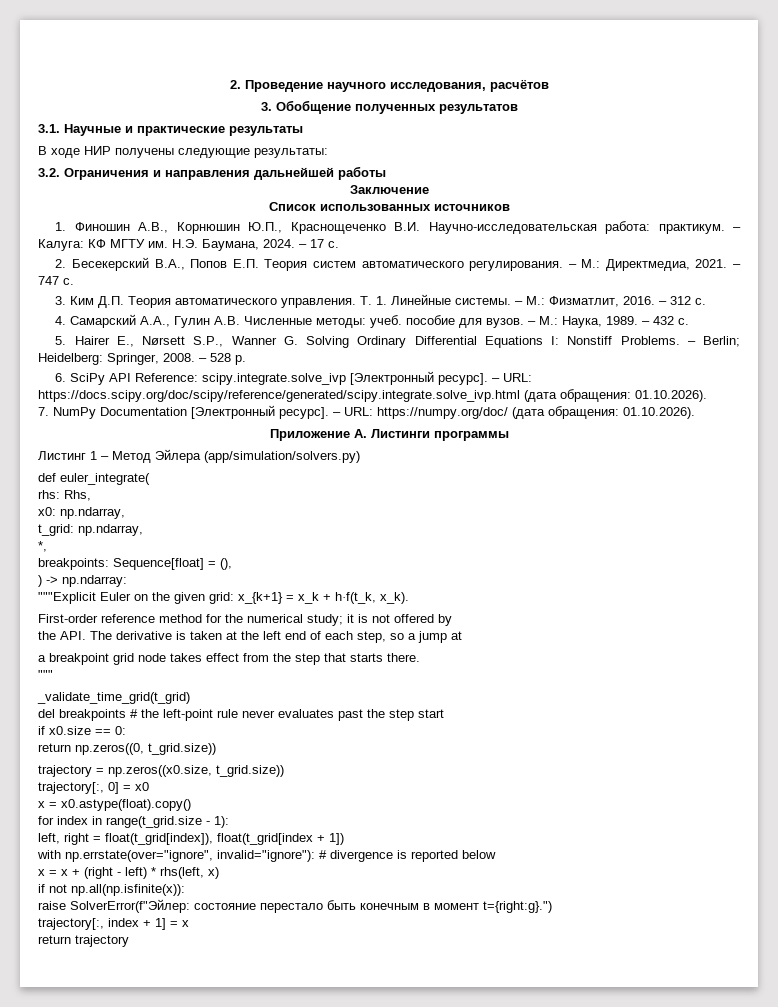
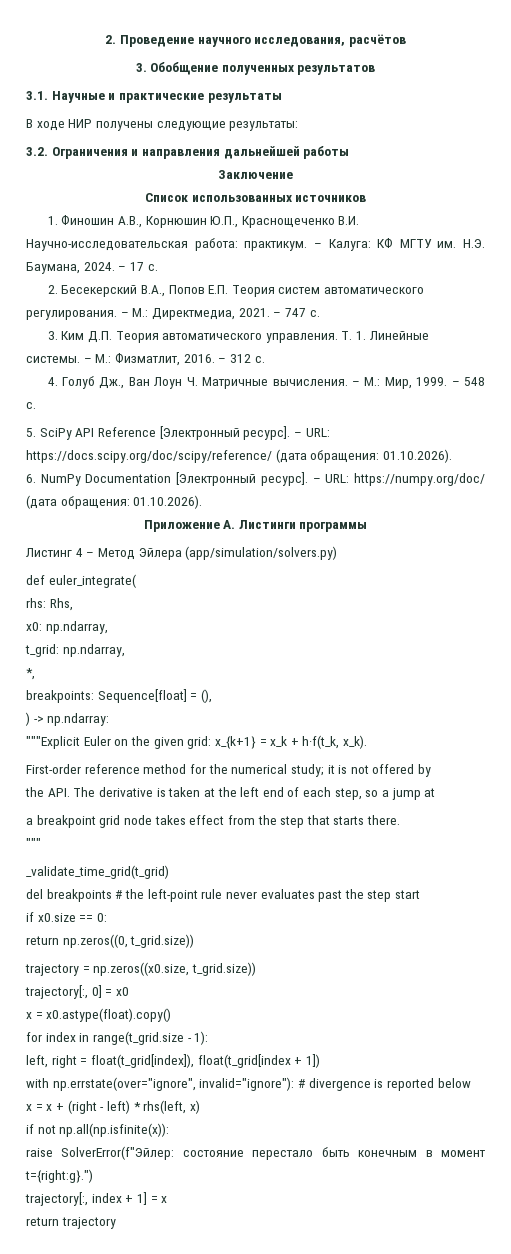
[70,314,690,328] [55,336,741,348] [38,353,246,365] [55,371,533,385] [38,389,707,402] [38,407,49,416] Самарский А.А., Гулин А.В. Численные методы: учеб. пособие для вузов. – М.: Наука, 1989. – 432 с. // 5. Hairer E., Nørsett S.P., Wanner G. Solving Ordinary Differential Equations I: Nonstiff Problems. – Berlin; Heidelberg: Springer, 2008. – 528 p. // 6. SciPy API Reference: scipy.integrate.solve_ivp [Электронный ресурс]. – URL: https://docs.scipy.org/doc/scipy/reference/generated/scipy.integrate.solve_ivp.html (дата обращения: 01.10.2026). // 7. -> [62,376,485,389] [26,402,36,409] [26,426,330,440] [26,449,452,463] [26,474,36,483] Голуб Дж., Ван Лоун Ч. Матричные вычисления. – М.: Мир, 1999. – 548 с. // 5. SciPy API Reference [Электронный ресурс]. – URL: https://docs.scipy.org/doc/scipy/reference/ (дата обращения: 01.10.2026). // 6.
[90,451,97,460] 1 -> [75,548,83,557] 4

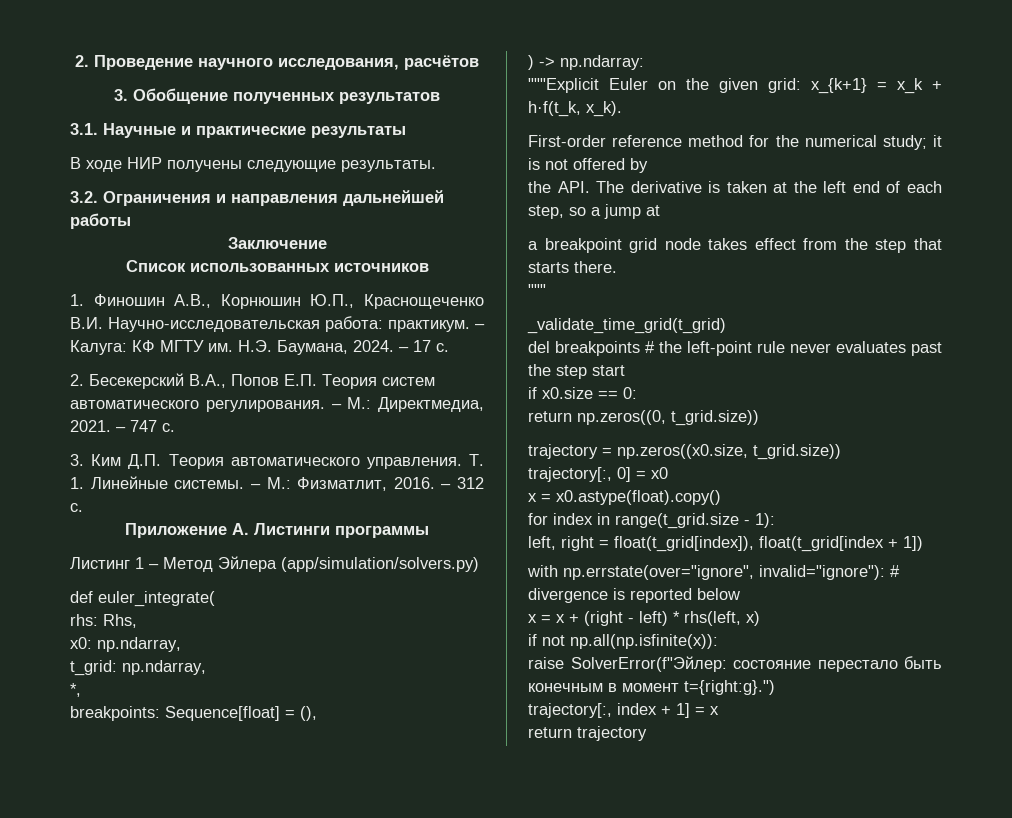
[229,121,299,131] результаты: -> [341,160,436,172] результаты.
[47,376,485,389] [26,402,36,409] [26,426,330,440] [26,449,452,463] [26,472,486,486] [26,495,203,509] // 4. Голуб Дж., Ван Лоун Ч. Матричные вычисления. – М.: Мир, 1999. – 548 с. // 5. SciPy API Reference [Электронный ресурс]. – URL: https://docs.scipy.org/doc/scipy/reference/ (дата обращения: 01.10.2026). // 6. NumPy Documentation [Электронный ресурс]. – URL: https://numpy.org/doc/ (дата обращения: 01.10.2026). -> (83, 507) none
[75,548,83,557] 4 -> [135,557,144,569] 1

